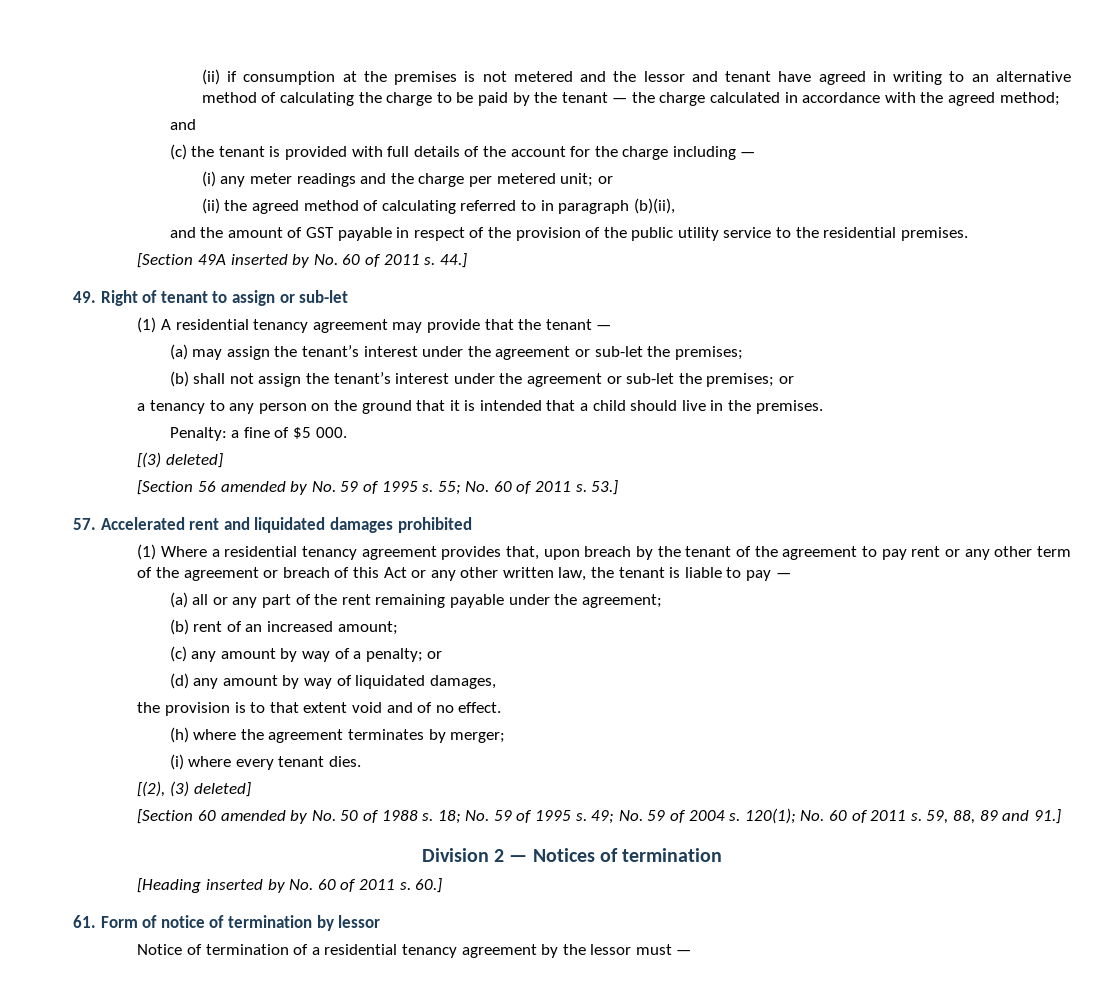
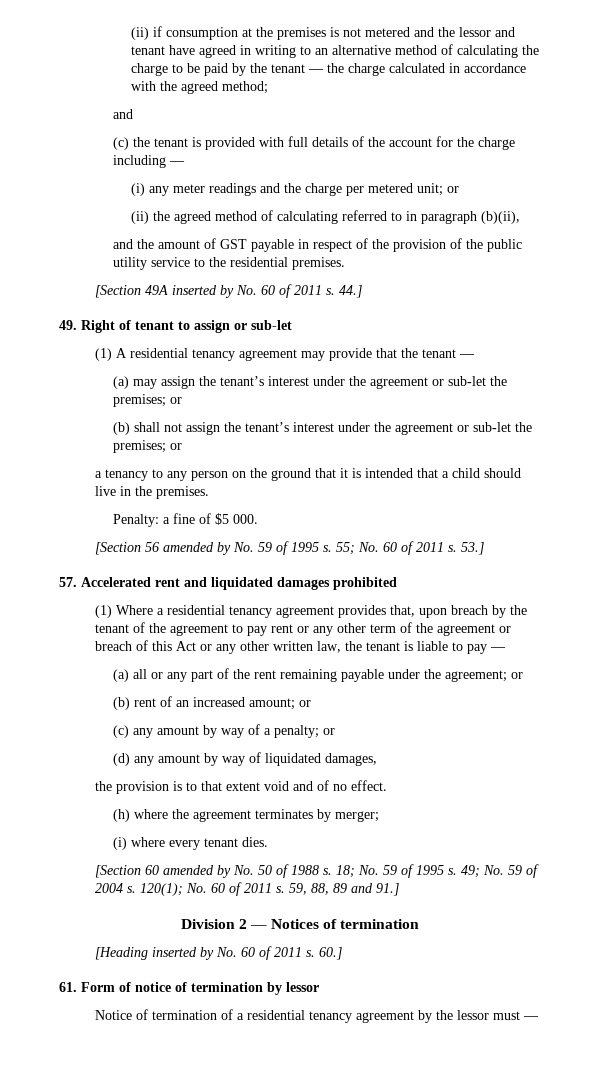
(743, 353) none -> [169,397,182,404] or
[137,452,223,468] // [(3) deleted] -> (258, 519) none
(662, 601) none -> [510,672,523,679] or
(398, 628) none -> [298,700,311,707] or
[137,781,251,797] // [(2), (3) deleted] -> (268, 842) none

